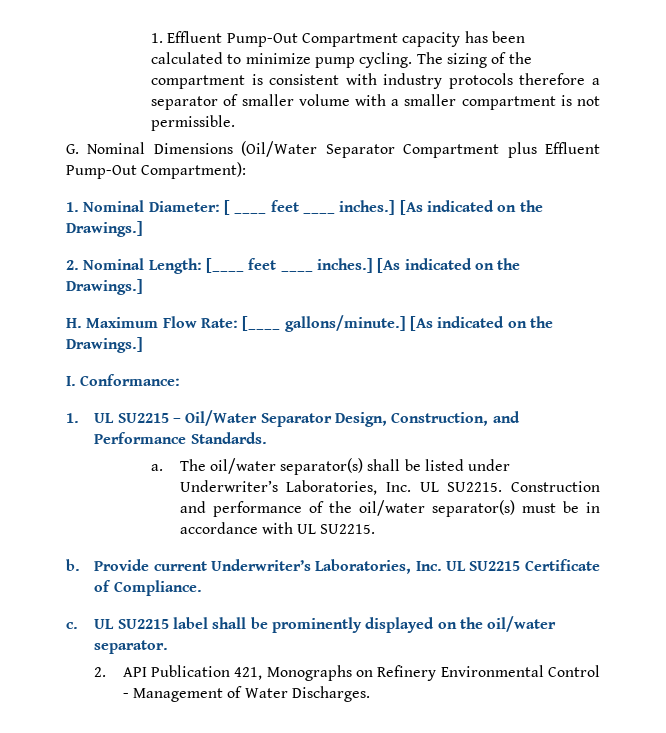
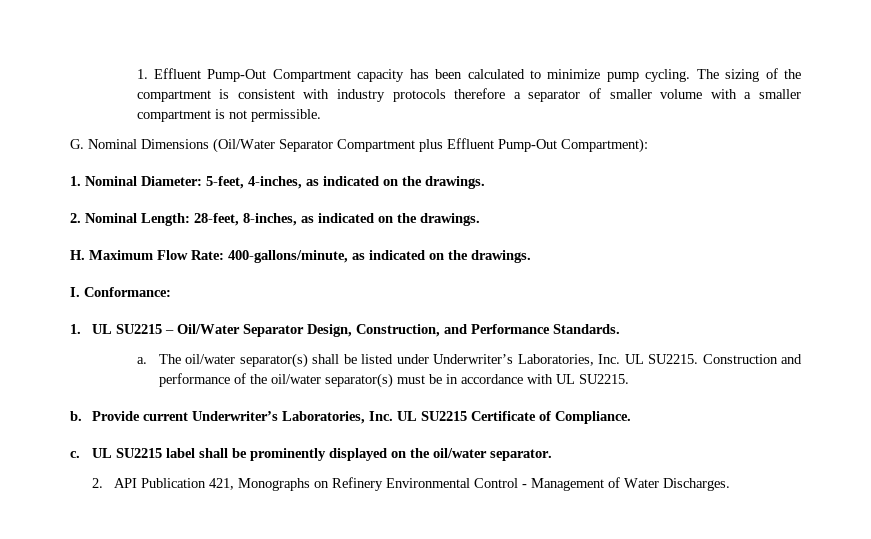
[223,200,267,215] [270,200,299,212] [302,200,543,215] [66,221,143,237] [ ____ feet ____ inches.] [As indicated on the Drawings.] -> [206,176,485,189] 5-feet, 4-inches, as indicated on the drawings.
[205,258,277,273] [280,258,521,273] [66,279,143,295] [____ feet ____ inches.] [As indicated on the Drawings.] -> [194,213,480,226] 28-feet, 8-inches, as indicated on the drawings.
[242,315,553,332] [66,337,143,353] [____ gallons/minute.] [As indicated on the Drawings.] -> [228,250,531,263] 400-gallons/minute, as indicated on the drawings.

